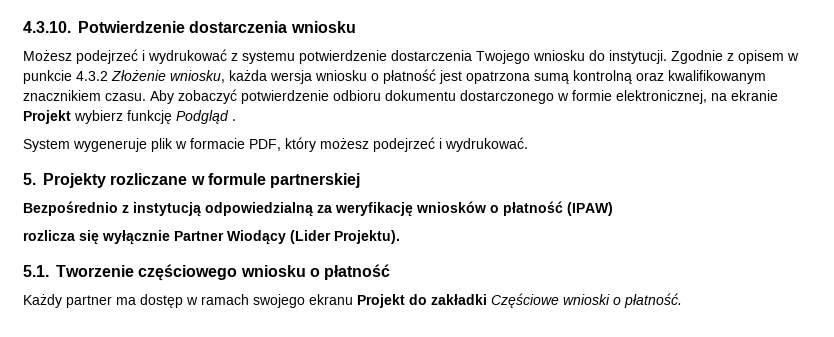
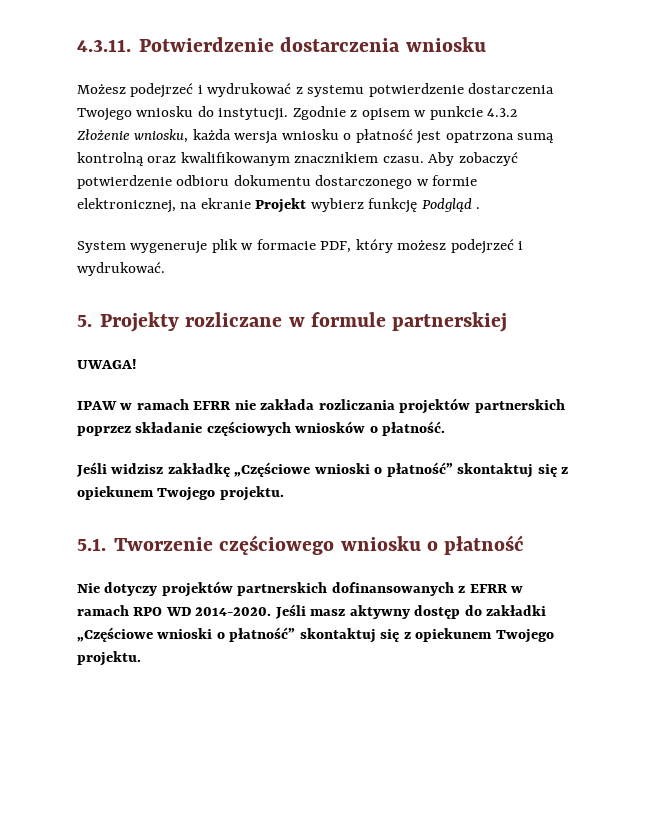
[23,21,71,33] 4.3.10. -> [77,39,131,52] 4.3.11.
[23,201,613,217] [23,230,400,245] Bezpośrednio z instytucją odpowiedzialną za weryfikację wniosków o płatność (IPAW) // rozlicza się wyłącznie Partner Wiodący (Lider Projektu). -> [77,359,137,369] [77,398,565,414] [77,421,446,436] [76,462,569,478] [77,486,284,501] UWAGA! // IPAW w ramach EFRR nie zakłada rozliczania projektów partnerskich poprzez składanie częściowych wniosków o płatność. // Jeśli widzisz zakładkę „Częściowe wnioski o płatność” skontaktuj się z opiekunem Twojego projektu.
[23,294,405,308] Każdy partner ma dostęp w ramach swojego ekranu Projekt -> [77,581,524,597] [77,604,461,619] Nie dotyczy projektów partnerskich dofinansowanych z EFRR w ramach RPO WD 2014-2020. Jeśli masz aktywny dostęp
[491,293,682,308] Częściowe wnioski o płatność. -> [77,627,554,643] [77,651,141,666] „Częściowe wnioski o płatność” skontaktuj się z opiekunem Twojego projektu.

